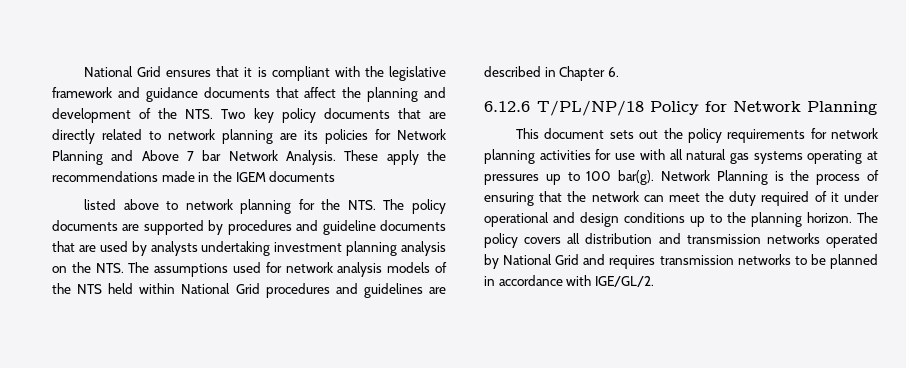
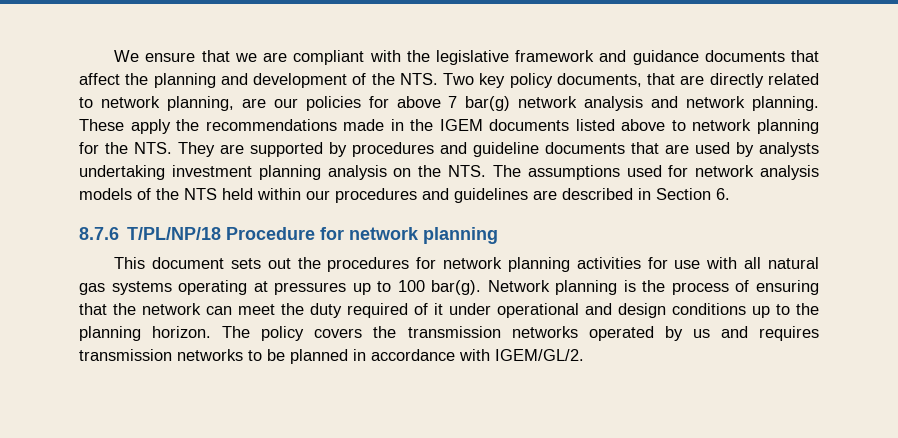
[84,66,267,77] National Grid ensures that it is -> [114,50,288,62] We ensure that we are
[323,108,390,119] documents -> [556,73,642,87] documents,
[222,129,446,144] [52,150,336,165] planning are its policies for Network Planning and Above 7 bar Network Analysis. -> [166,96,820,111] planning, are our policies for above 7 bar(g) network analysis and network planning.
(336, 176) // -> (570, 125) none
[383,199,446,214] [52,220,118,231] The policy documents -> [178,142,215,157] They
[181,283,260,294] National Grid -> [306,190,330,200] our
[559,66,606,81] Chapter -> [656,188,711,200] Section
[484,100,877,116] 6.12.6 T/PL/NP/18 Policy for Network Planning -> [79,227,499,244] 8.7.6 T/PL/NP/18 Procedure for network planning
[687,128,806,143] policy requirements -> [327,257,410,272] procedures
[716,170,768,185] Planning -> [555,280,618,295] planning
[567,233,681,244] all distribution and -> [373,326,397,338] the
[503,254,580,265] National Grid -> [692,329,710,338] us
[594,276,654,287] IGE/GL/2. -> [495,349,584,361] IGEM/GL/2.

